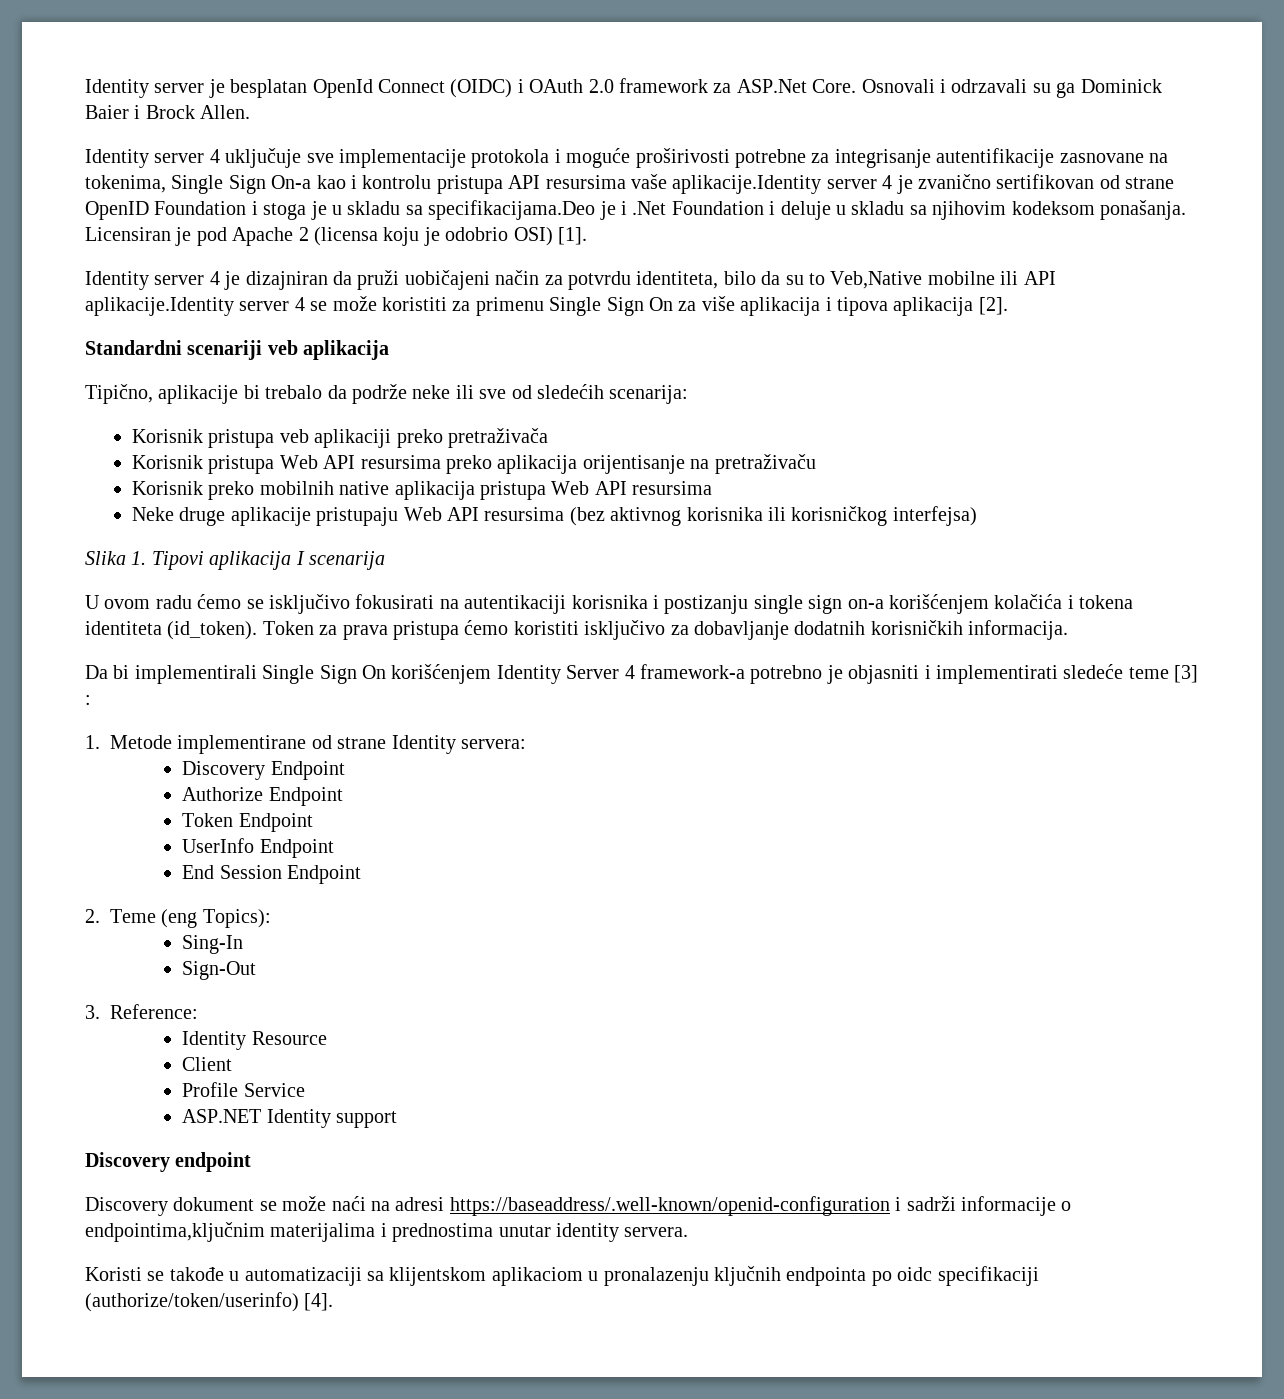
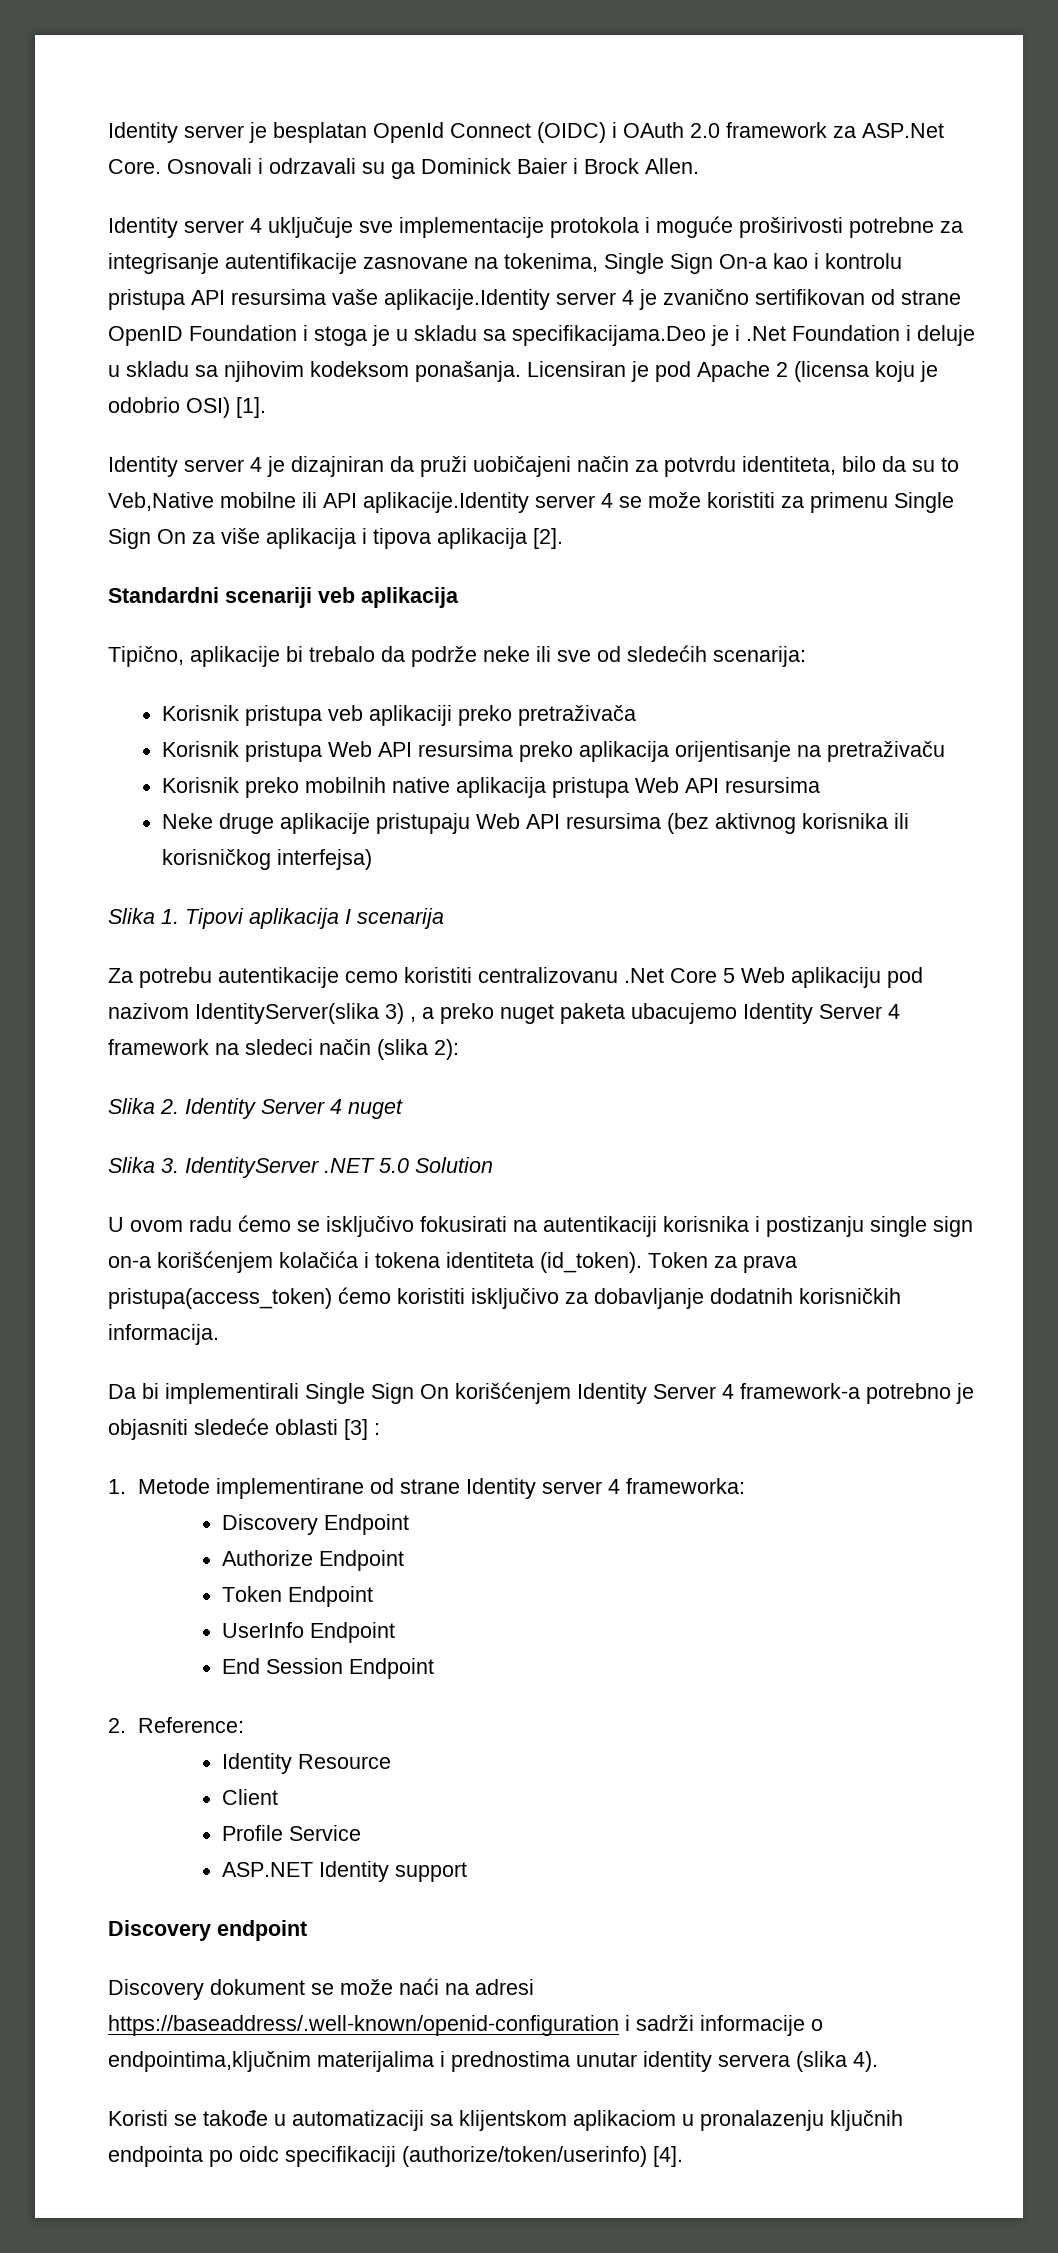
(385, 560) none -> [108,967,923,988] [108,1003,900,1024] [108,1039,459,1060] [108,1098,403,1119] [108,1157,493,1178] // Za potrebu autentikacije cemo koristiti centralizovanu .Net Core 5 Web aplikaciju pod nazivom IdentityServer(slika 3) , a preko nuget paketa ubacujemo Identity Server 4 framework na sledeci način (slika 2): // Slika 2. Identity Server 4 nuget // Slika 3. IdentityServer .NET 5.0 Solution
[393,621,459,640] pristupa -> [108,1288,332,1309] pristupa(access_token)
[924,664,1169,684] i implementirati sledeće teme -> [194,1418,338,1435] sledeće oblasti
[461,739,527,749] servera: -> [542,1478,746,1494] server 4 frameworka:
[110,909,271,928] [182,935,244,954] [182,961,257,980] [85,1005,100,1019] Teme (eng Topics): // Sing-In // Sign-Out // 3. -> (126, 1725) none
[624,1227,689,1237] servera. -> [718,2051,878,2072] servera (slika 4).

